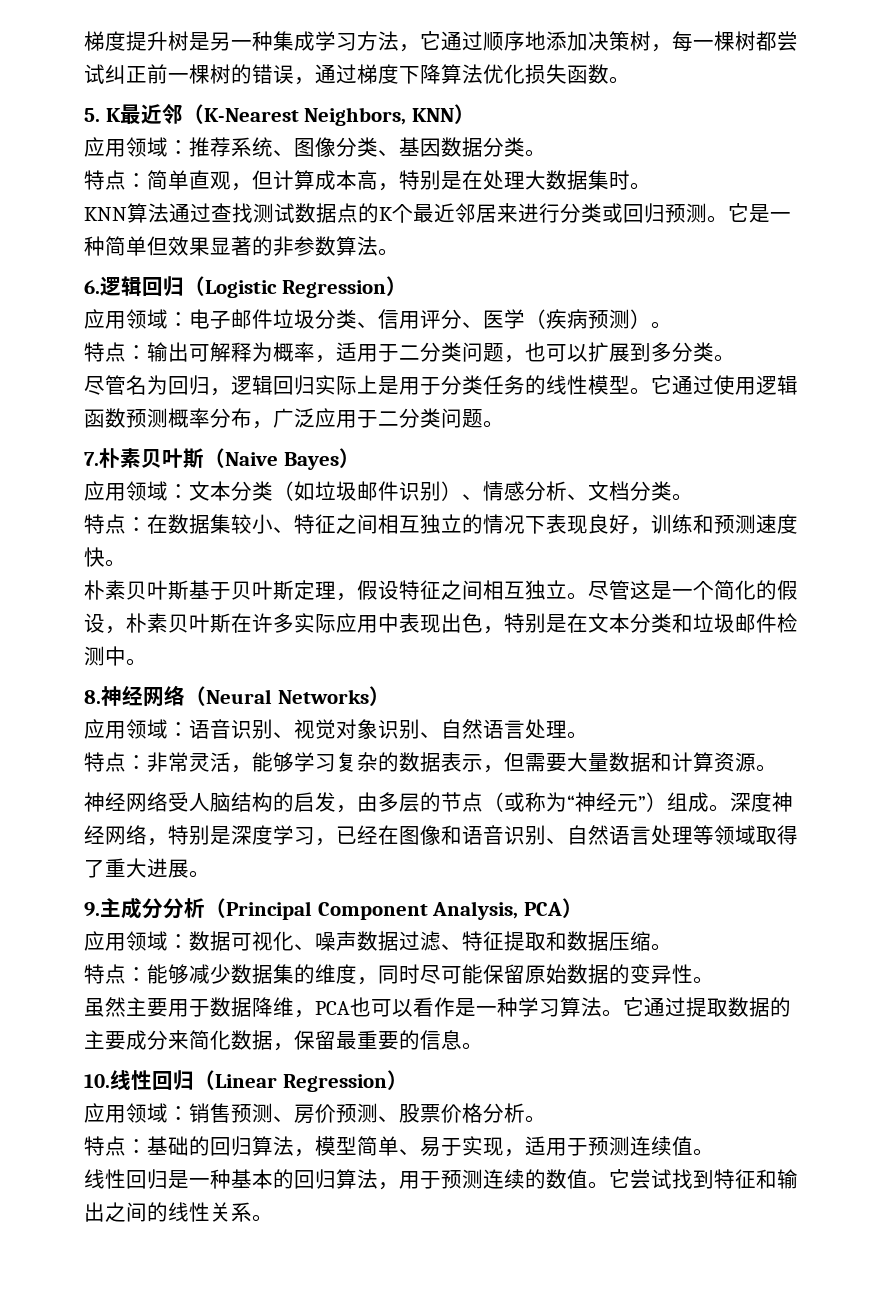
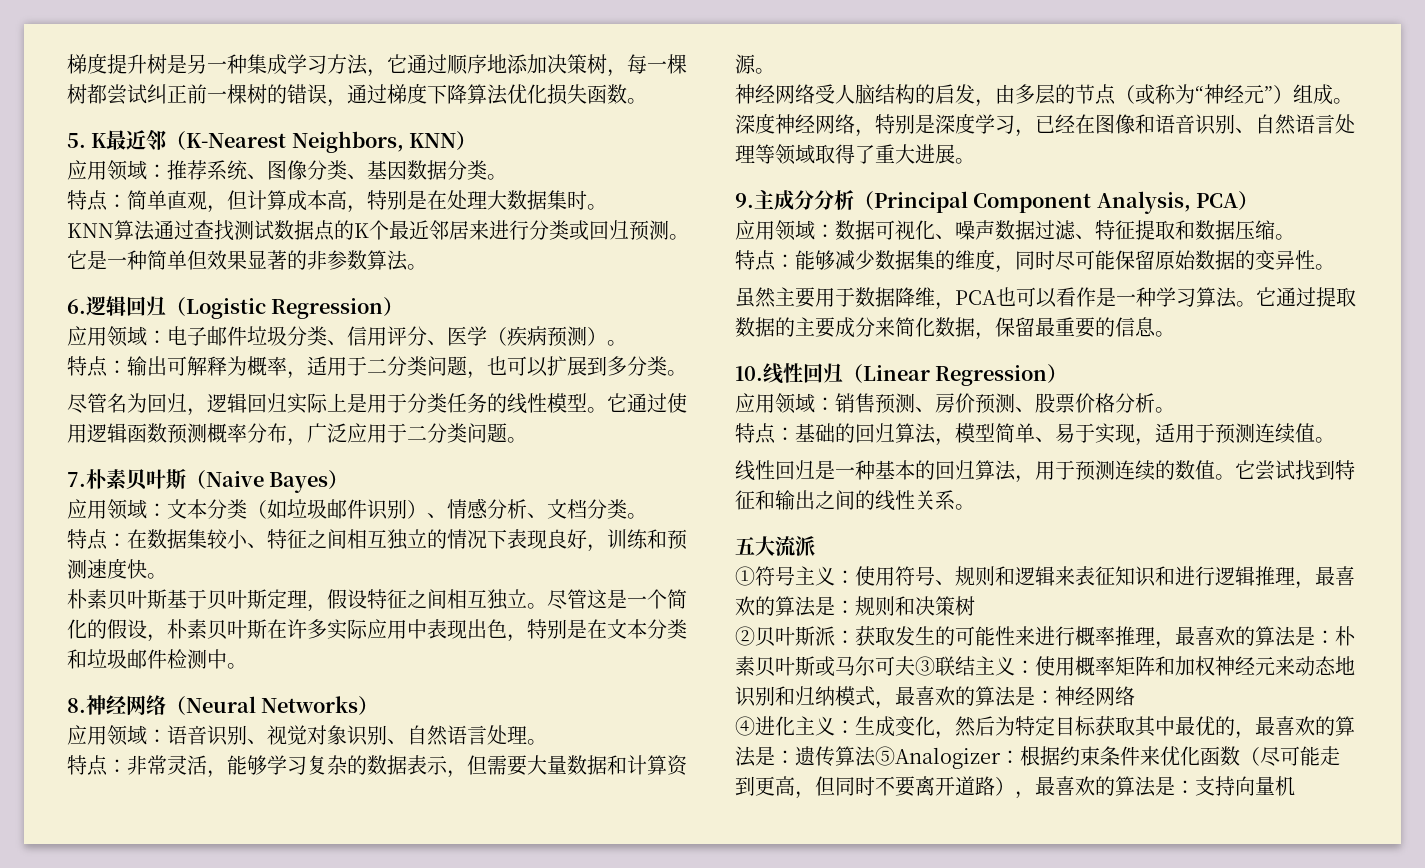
(273, 1218) none -> [735,536,815,556] [735,566,1355,589] [735,596,975,617] [735,626,1356,649] [735,656,1355,677] [735,686,1135,709] [735,716,1355,739] [735,746,1340,769] [735,776,1295,799] // 五大流派 // ①符号主义：使用符号、规则和逻辑来表征知识和进行逻辑推理，最喜欢的算法是：规则和决策树 // ②贝叶斯派：获取发生的可能性来进行概率推理，最喜欢的算法是：朴素贝叶斯或马尔可夫③联结主义：使用概率矩阵和加权神经元来动态地识别和归纳模式，最喜欢的算法是：神经网络 // ④进化主义：生成变化，然后为特定目标获取其中最优的，最喜欢的算法是：遗传算法⑤Analogizer：根据约束条件来优化函数（尽可能走到更高，但同时不要离开道路），最喜欢的算法是：支持向量机

